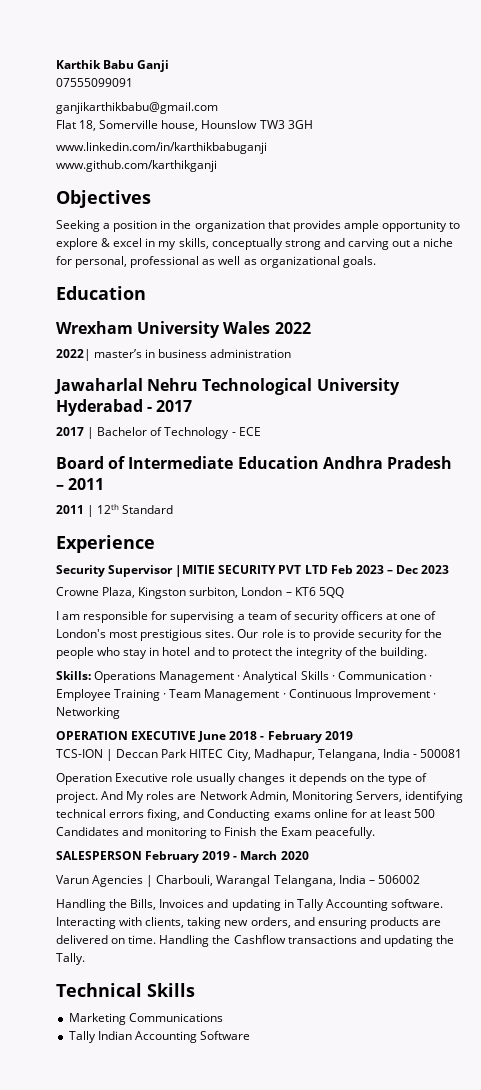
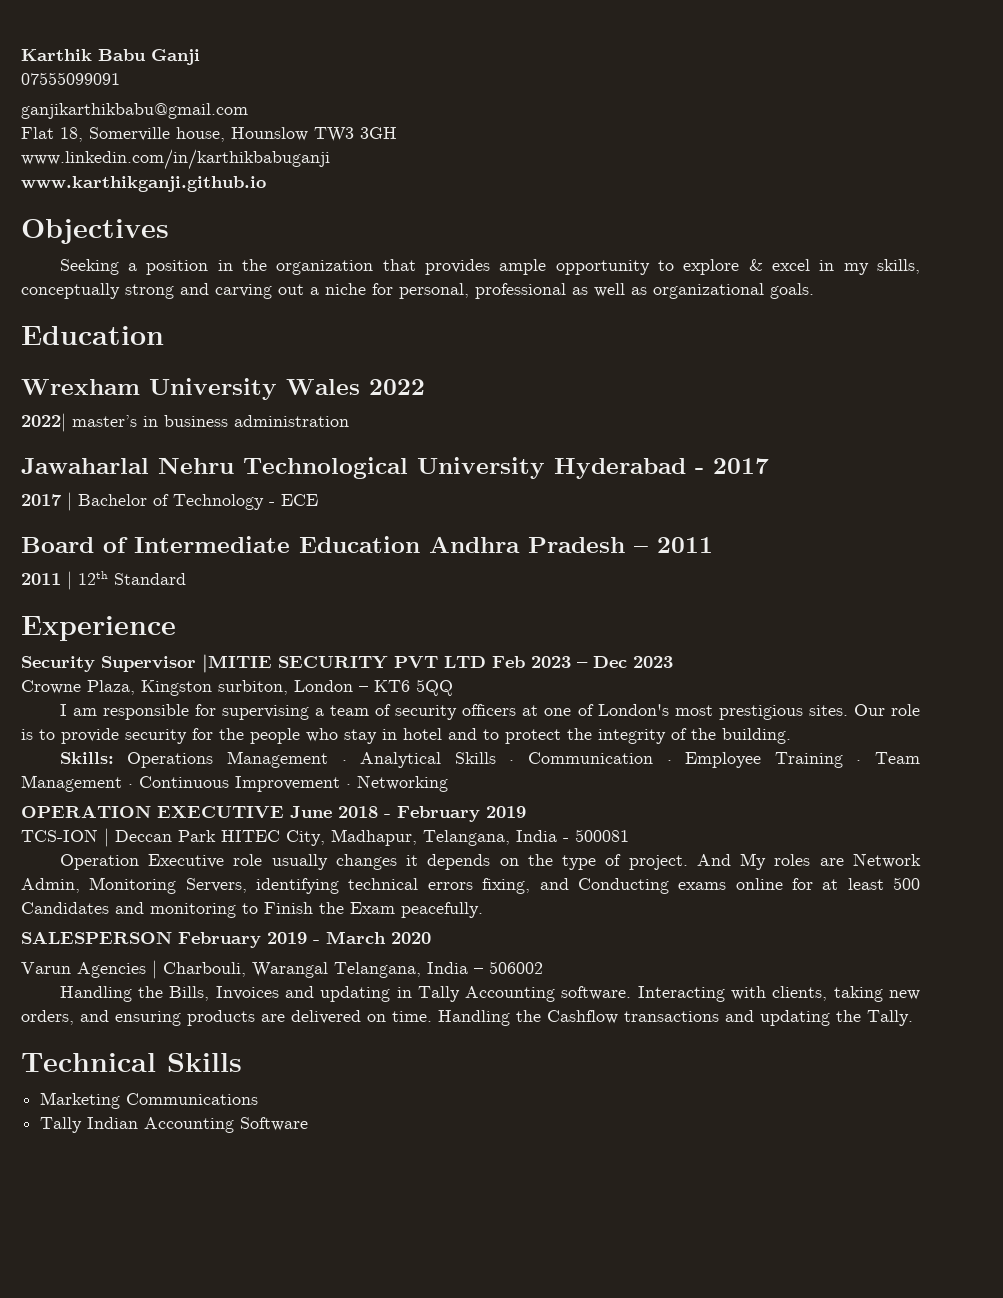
[56,160,217,172] www.github.com/karthikganji -> [21,176,266,192] www.karthikganji.github.io

